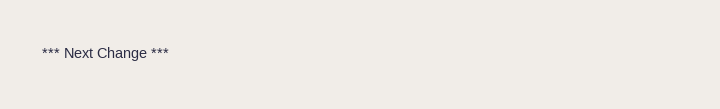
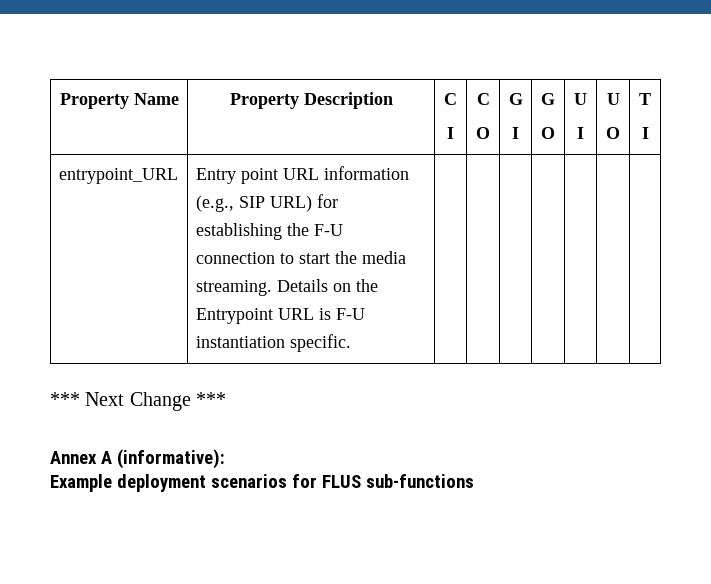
[42,47,169,61] *** Next Change *** -> [59,93,179,109] [229,92,393,109] [444,93,457,105] [447,127,454,139] [476,93,490,105] [476,127,490,139] [508,93,523,105] [512,127,519,139] [541,93,555,105] [541,127,555,139] [574,93,587,105] [577,127,584,139] [606,93,620,105] [606,127,620,139] [639,93,651,105] [641,127,649,139] [58,168,178,184] [195,166,409,184] [195,194,338,212] [195,223,343,240] [195,251,406,264] [195,279,378,296] [195,308,365,324] [195,334,351,352] [50,392,227,411] [50,449,225,469] [50,474,474,492] Property Name | Property Description | C // I | C // O | G // I | G // O | U // I | U // O | T // I // entrypoint_URL | Entry point URL information (e.g., SIP URL) for establishing the F-U connection to start the media streaming. Details on the Entrypoint URL is F-U instantiation specific. | | | | | | | // *** Next Change *** // Annex A (informative): // Example deployment scenarios for FLUS sub-functions

